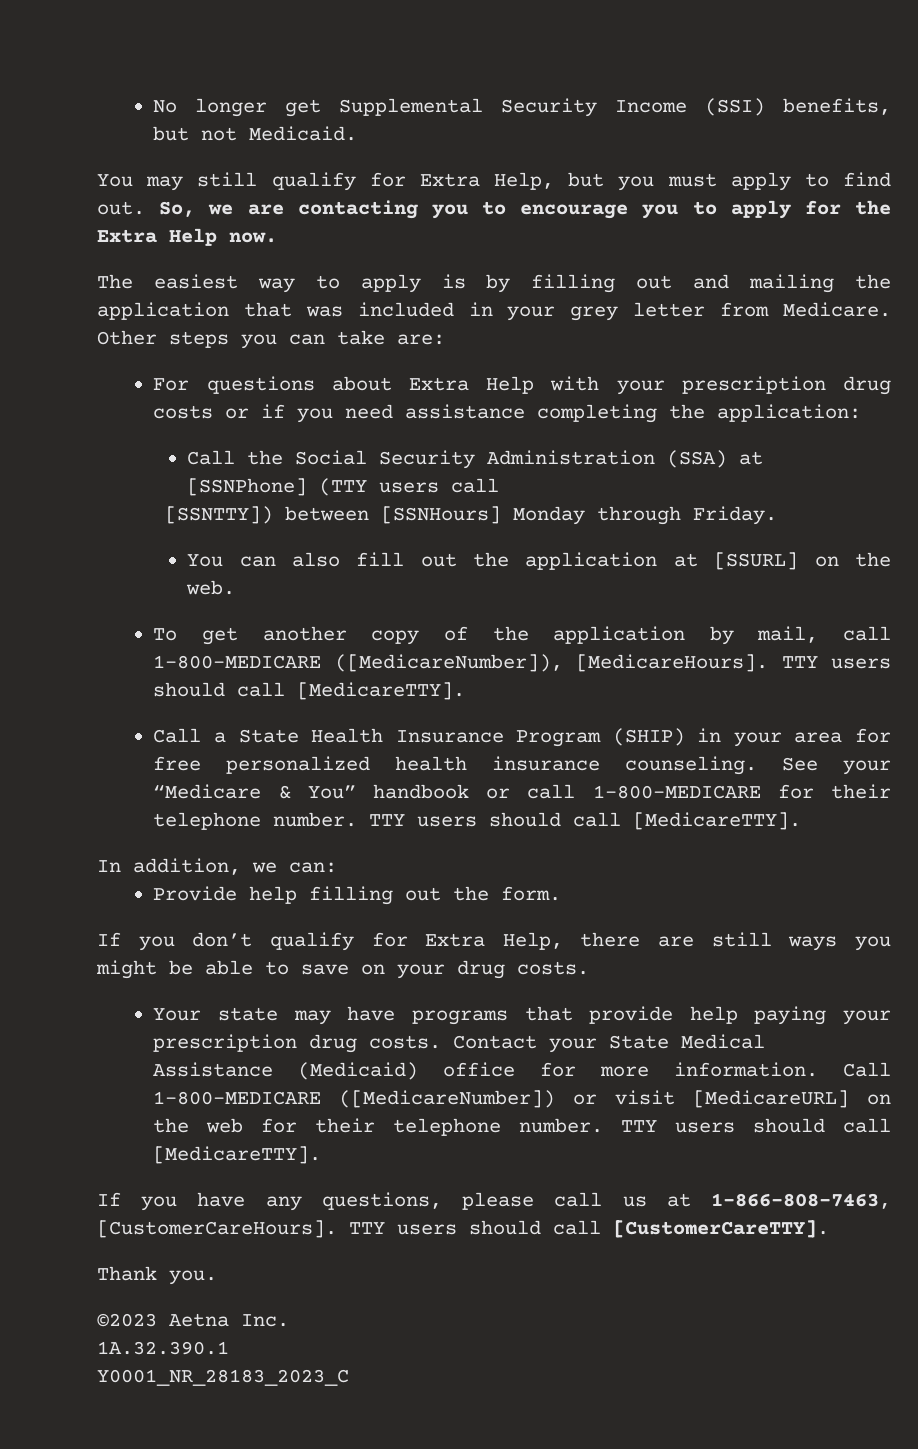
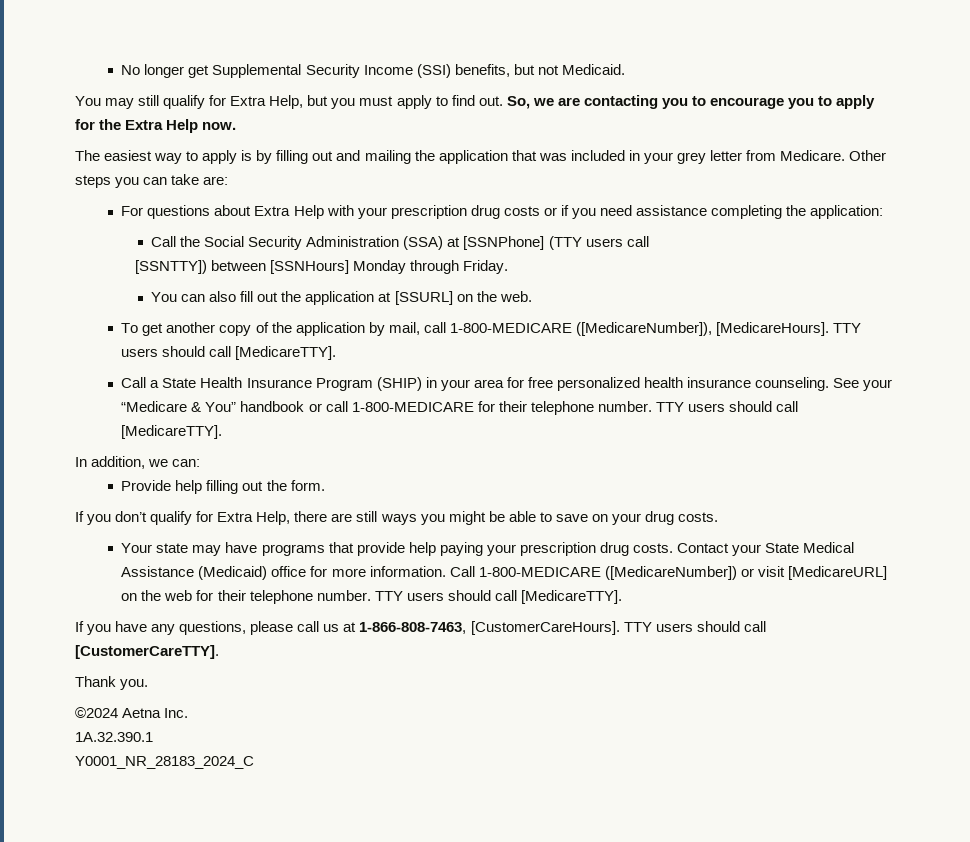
[97,1313,157,1327] ©2023 -> [75,707,118,718] ©2024
[97,1369,349,1386] Y0001_NR_28183_2023_C -> [75,756,254,769] Y0001_NR_28183_2024_C

